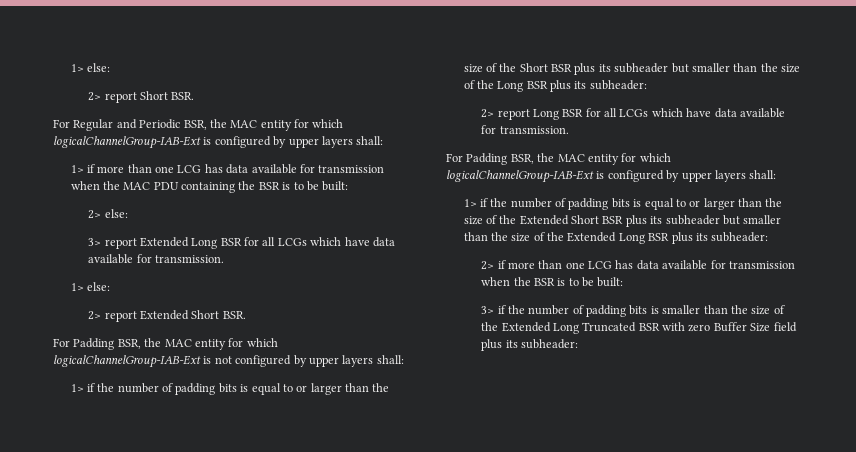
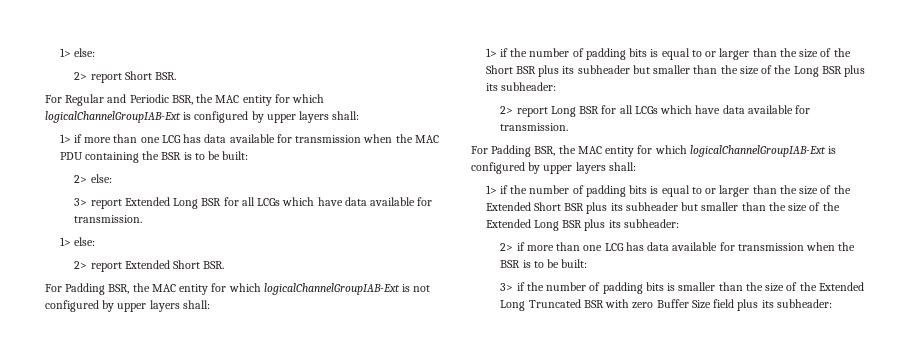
[53,136,201,149] logicalChannelGroup-IAB-Ext -> [45,111,181,123] logicalChannelGroupIAB-Ext
[53,355,201,368] logicalChannelGroup-IAB-Ext -> [263,283,400,295] logicalChannelGroupIAB-Ext
[446,170,594,183] logicalChannelGroup-IAB-Ext -> [689,145,826,157] logicalChannelGroupIAB-Ext

